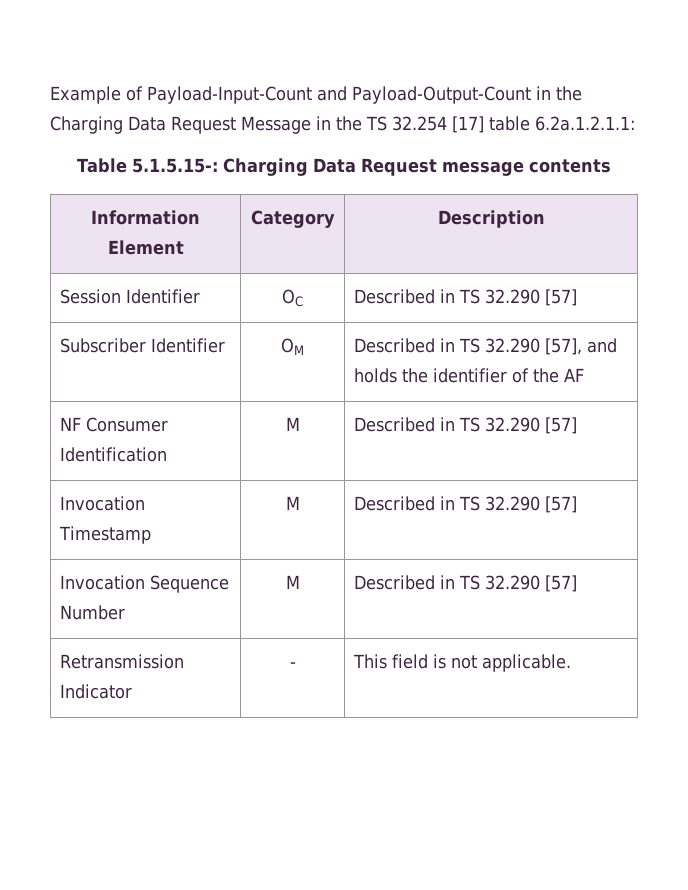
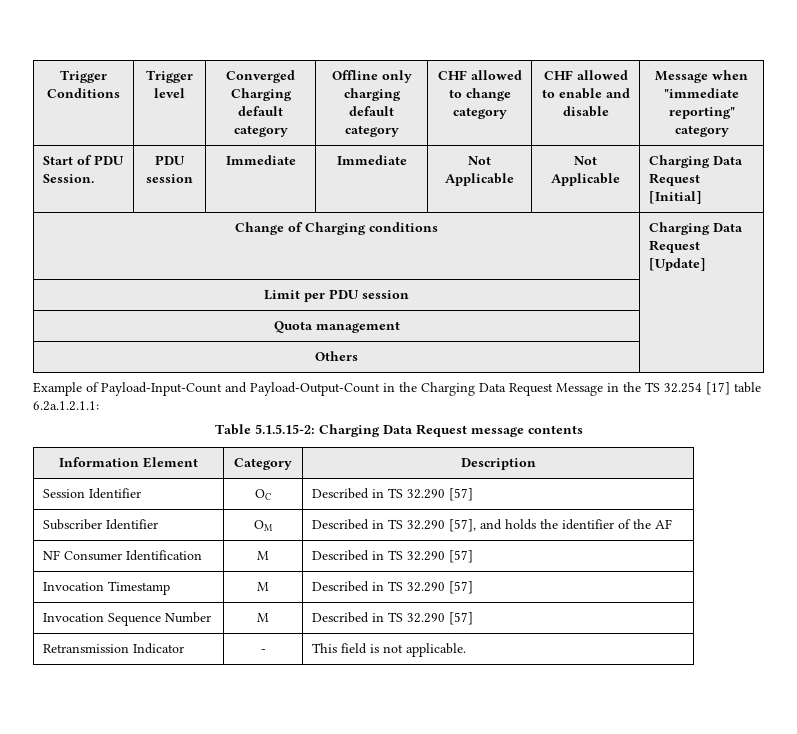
(50, 95) none -> [60,70,107,83] [47,88,120,98] [146,70,193,83] [154,88,185,98] [226,70,295,83] [230,88,292,101] [238,106,283,116] [233,125,288,137] [331,70,412,83] [343,88,401,101] [349,106,394,116] [344,125,399,137] [437,70,522,80] [448,88,511,101] [452,107,507,119] [543,70,628,80] [541,88,630,99] [562,106,609,117] [655,70,748,83] [664,88,739,98] [668,107,735,119] [674,125,729,137] [42,155,124,165] [42,174,94,183] [155,155,185,165] [146,174,193,183] [225,155,296,165] [336,155,407,165] [468,156,491,165] [445,173,514,186] [574,156,597,165] [551,173,620,186] [648,155,743,168] [648,173,700,186] [648,191,702,204] [235,222,438,235] [648,222,743,235] [648,240,700,253] [648,258,706,271] [264,289,409,302] [273,321,400,333] [315,351,358,361] Trigger Conditions | Trigger level | Converged Charging default category | Offline only charging default category | CHF allowed to change category | CHF allowed to enable and disable | Message when "immediate reporting" category // Start of PDU Session. | PDU session | Immediate | Immediate | Not Applicable | Not Applicable | Charging Data Request [Initial] // Change of Charging conditions | Charging Data Request [Update] // Limit per PDU session | // Quota management | // Others | //
[132,158,219,173] 5.1.5.15-: -> [254,424,315,434] 5.1.5.15-2:

